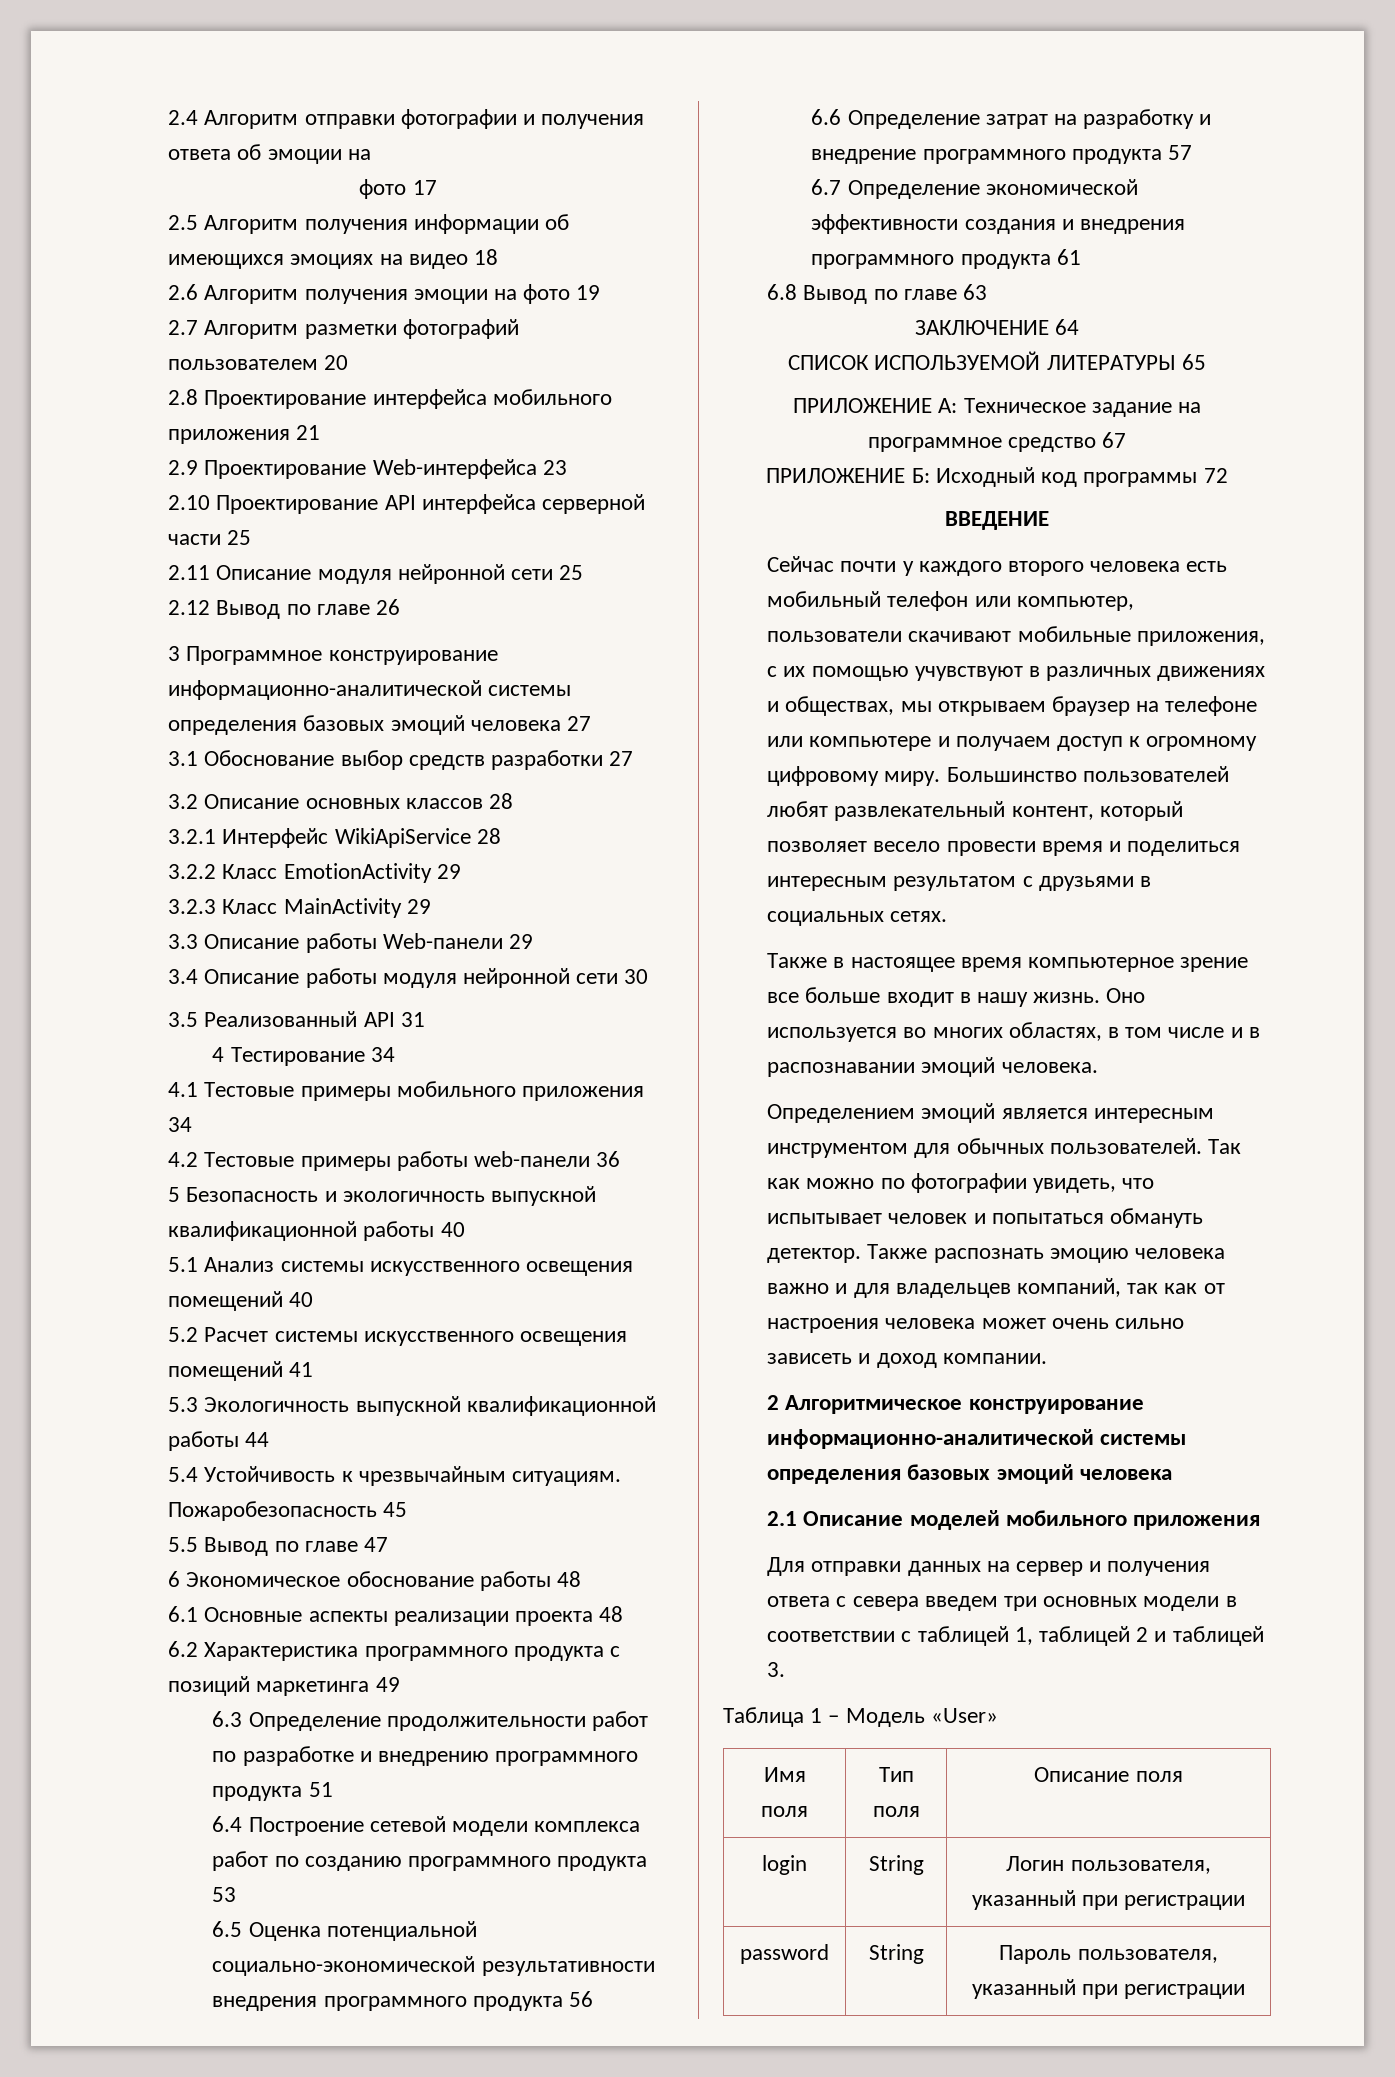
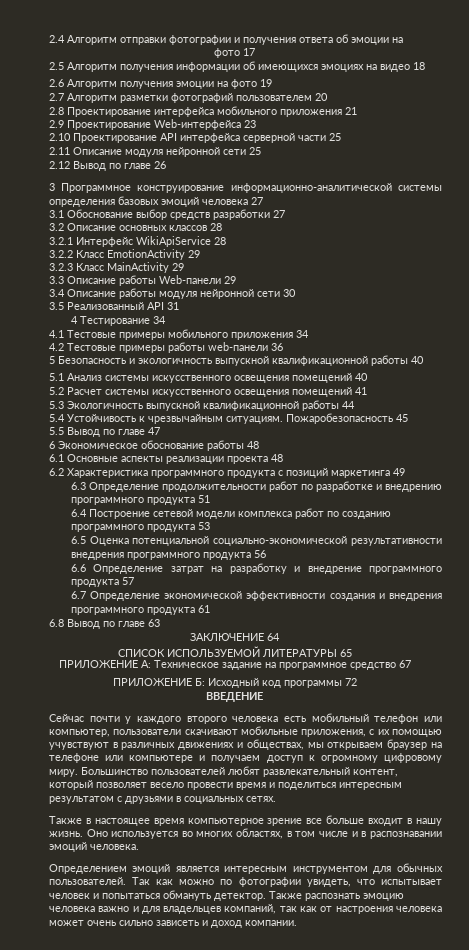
[767,1395,1144,1414] [767,1429,1187,1449] [767,1464,1172,1484] [767,1510,1260,1530] [767,1557,1211,1576] [767,1596,1237,1611] [767,1626,1264,1646] [767,1662,786,1677] [723,1707,998,1727] [763,1767,806,1782] [761,1806,808,1817] [878,1767,914,1782] [872,1806,920,1817] [1034,1767,1183,1782] [762,1855,807,1875] [868,1855,924,1875] [1006,1856,1211,1874] [971,1890,1246,1910] [740,1944,829,1964] [868,1944,924,1964] [999,1945,1218,1964] [971,1979,1246,1999] // 2 Алгоритмическое конструирование информационно-аналитической системы определения базовых эмоций человека // 2.1 Описание моделей мобильного приложения // Для отправки данных на сервер и получения ответа с севера введем три основных модели в соответствии с таблицей 1, таблицей 2 и таблицей 3. // Таблица 1 – Модель «User» // Имя поля | Тип поля | Описание поля // login | String | Логин пользователя, указанный при регистрации // password | String | Пароль пользователя, указанный при регистрации -> (297, 923) none

